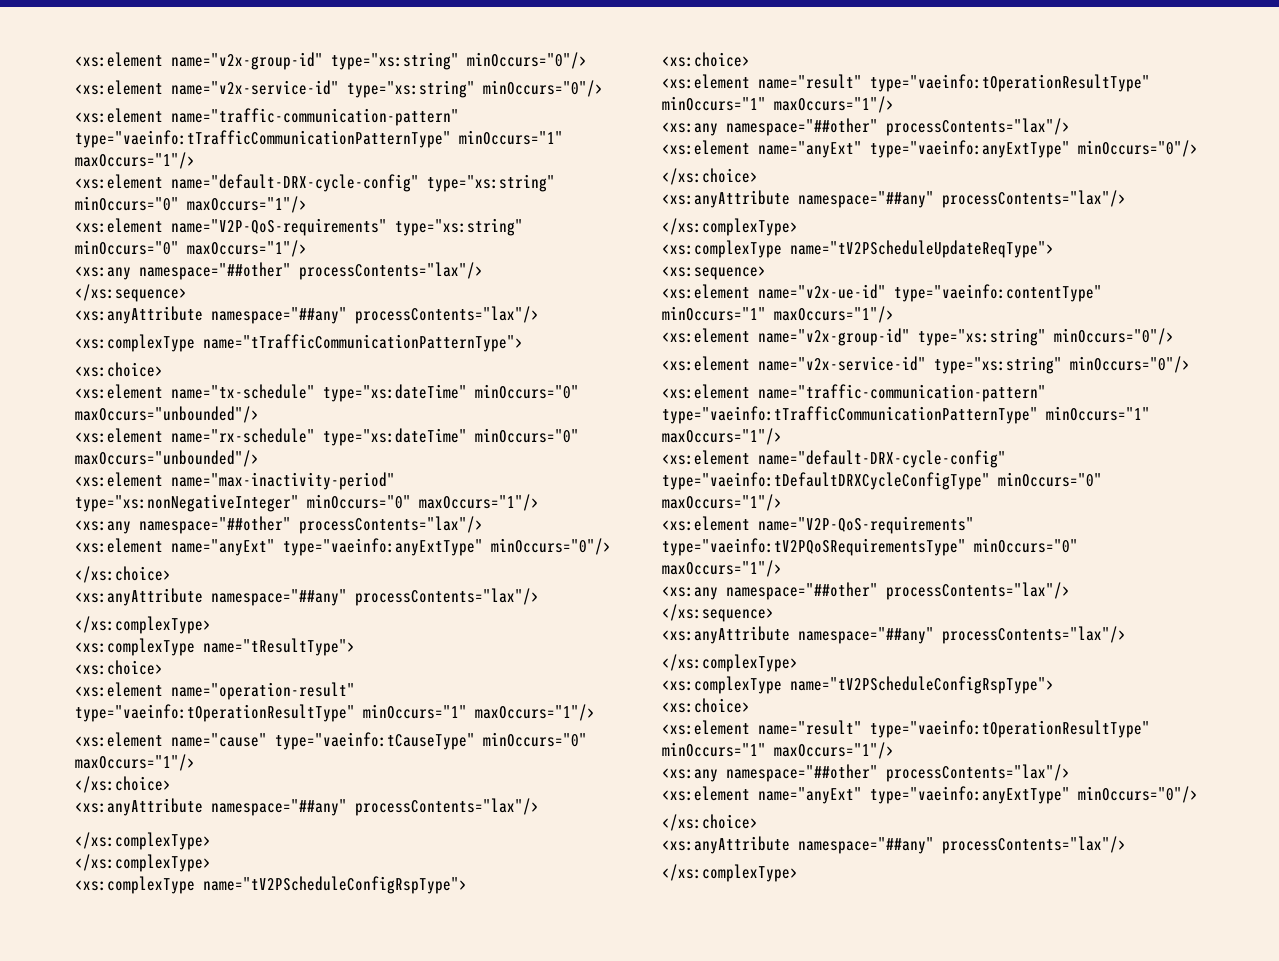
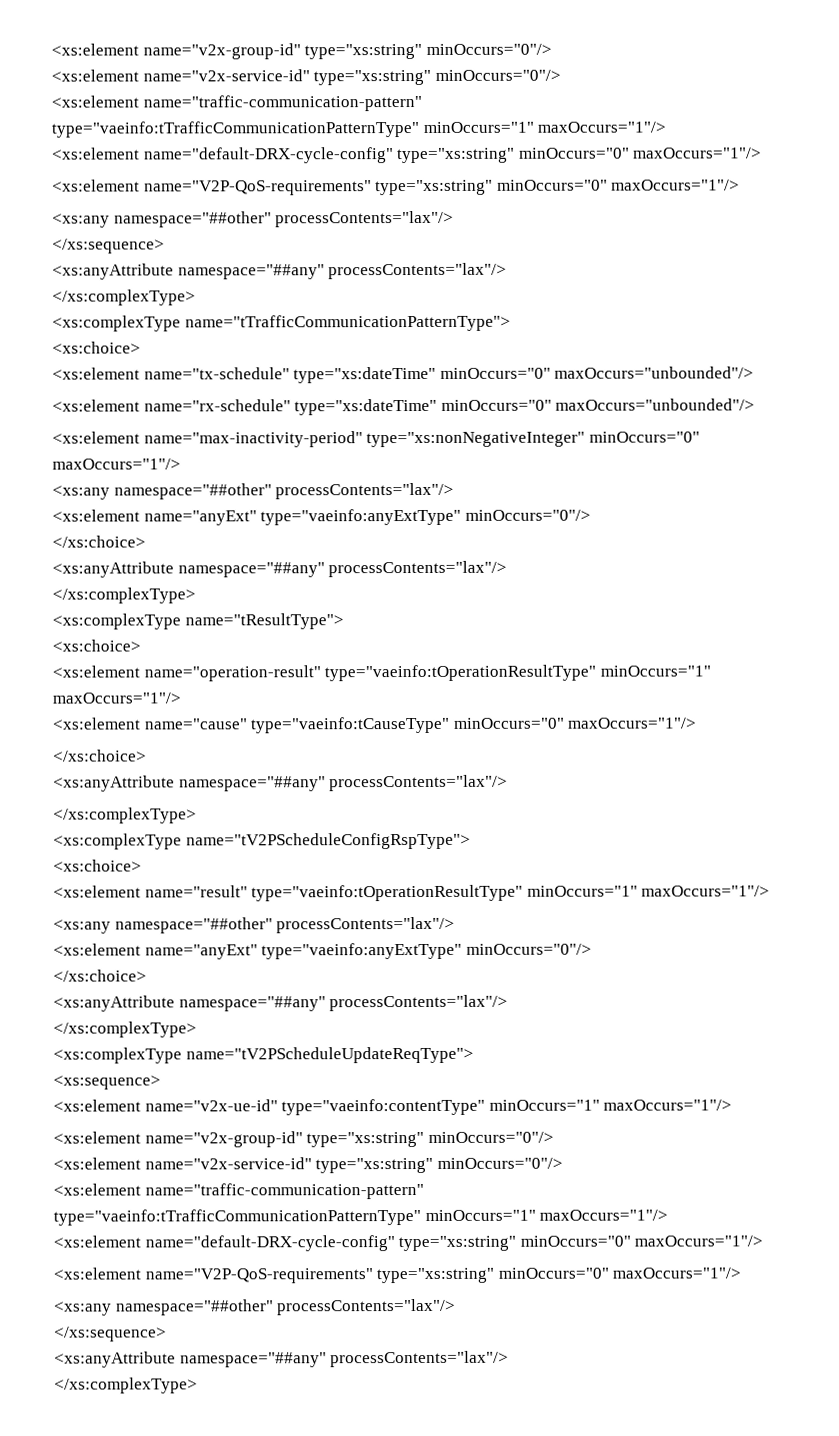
(539, 315) none -> [52,289,196,306] // </xs:complexType>
[75,854,211,872] // </xs:complexType> -> (197, 815) none
[662,472,1102,490] [662,494,782,511] [662,516,974,534] [662,538,966,556] type="vaeinfo:tDefaultDRXCycleConfigType" minOccurs="0" maxOccurs="1"/> // <xs:element name="V2P-QoS-requirements" type="vaeinfo:tV2PQoSRequirementsType" -> [398,1235,764,1252] [53,1267,495,1284] type="xs:string" minOccurs="0" maxOccurs="1"/> // <xs:element name="V2P-QoS-requirements" type="xs:string"
[662,676,1054,694] [662,698,750,713] [662,720,1150,738] [662,742,894,759] [662,764,1070,782] [662,786,1198,804] [662,814,758,831] [662,836,1126,854] [662,864,798,882] // <xs:complexType name="tV2PScheduleConfigRspType"> // <xs:choice> // <xs:element name="result" type="vaeinfo:tOperationResultType" minOccurs="1" maxOccurs="1"/> // <xs:any namespace="##other" processContents="lax"/> // <xs:element name="anyExt" type="vaeinfo:anyExtType" minOccurs="0"/> // </xs:choice> // <xs:anyAttribute namespace="##any" processContents="lax"/> // </xs:complexType> -> (198, 1385) none

